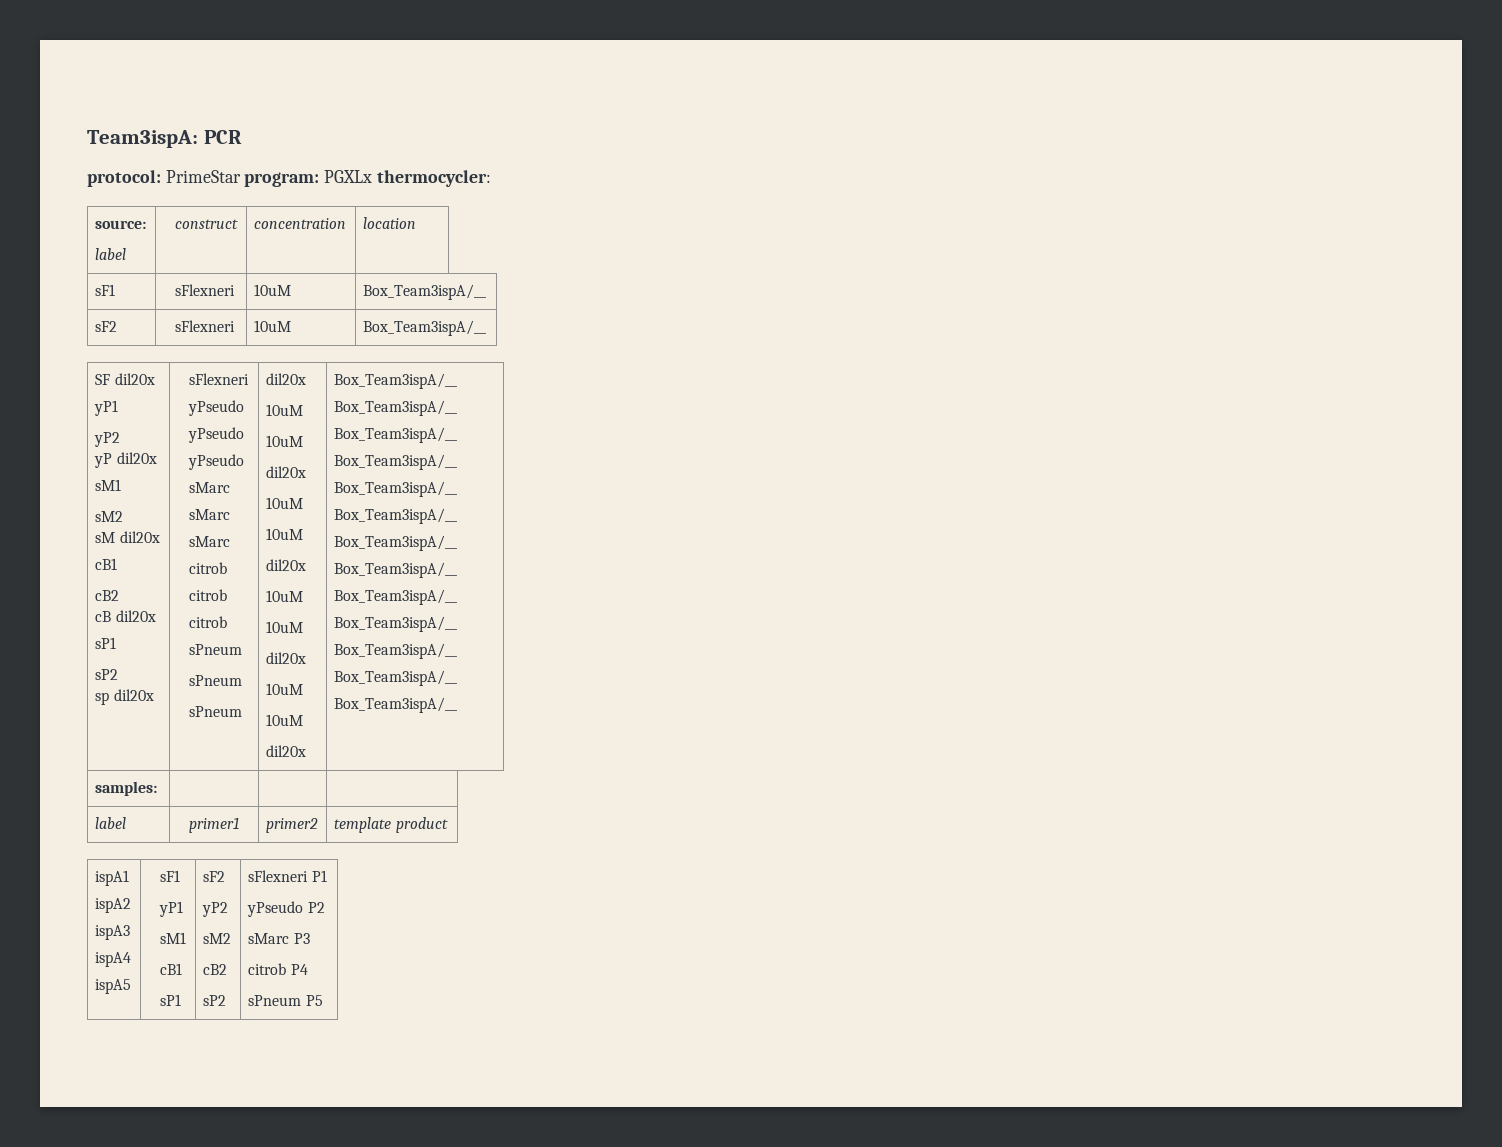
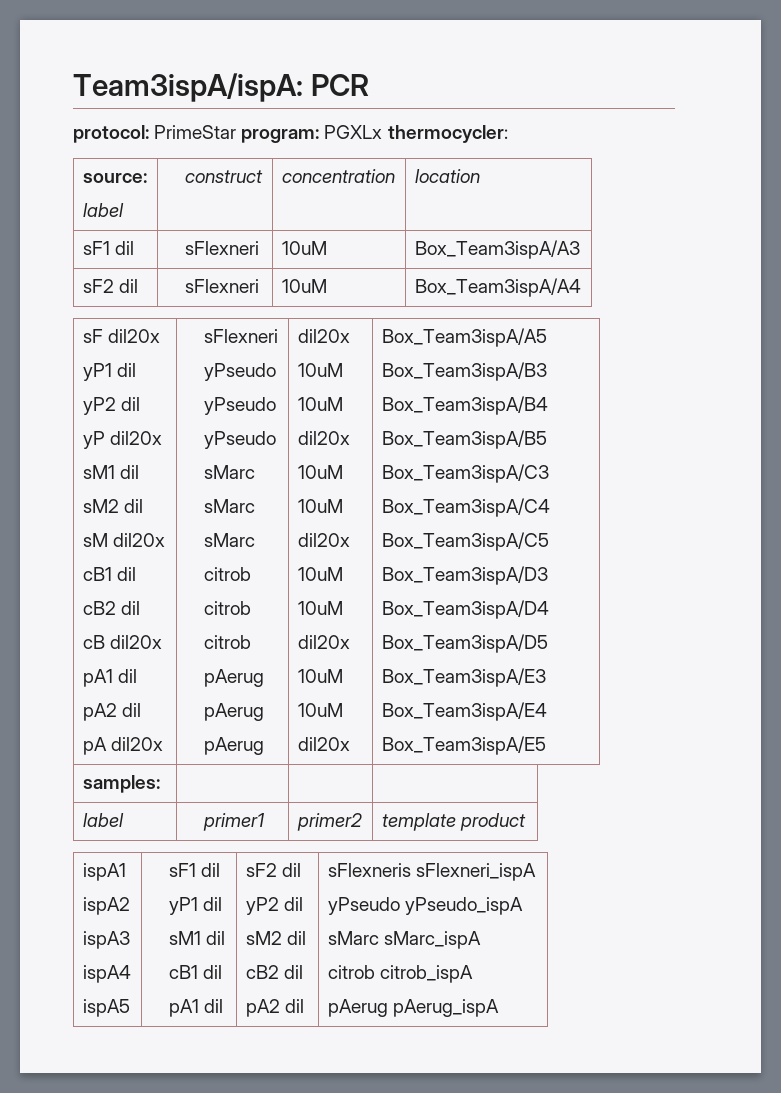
[87,130,198,148] Team3ispA: -> [73,73,303,102] Team3ispA/ispA:
[175,284,236,296] [254,284,292,296] [363,284,487,300] [95,321,118,332] [175,320,236,332] [254,320,292,332] [363,320,487,336] [95,374,111,385] | sFlexneri | 10uM | Box_Team3ispA/__ // sF2 | sFlexneri | 10uM | Box_Team3ispA/__ // SF -> [114,241,134,255] [184,241,259,255] [281,241,327,255] [414,240,580,259] [82,279,138,293] [184,279,259,293] [281,279,327,293] [414,278,581,297] [82,329,103,343] dil | sFlexneri | 10uM | Box_Team3ispA/A3 // sF2 dil | sFlexneri | 10uM | Box_Team3ispA/A4 // sF
[94,432,121,447] // yP2 -> [116,363,136,377] [82,397,140,415] dil // yP2 dil
[95,511,124,522] // sM2 -> [119,465,139,479] [82,499,143,513] dil // sM2 dil
[95,590,120,601] // cB2 -> [116,567,136,581] [82,601,140,615] dil // cB2 dil
[95,637,117,649] [95,669,119,680] [95,692,110,705] sP1 // sP2 // sp -> [82,669,137,687] [82,703,141,721] [82,737,107,755] pA1 dil // pA2 dil // pA
[189,644,243,655] [189,675,243,686] [189,706,243,717] sPneum // sPneum // sPneum -> [203,669,264,687] [203,703,264,721] [203,737,264,755] pAerug // pAerug // pAerug
[334,373,458,389] [334,400,458,416] [334,427,458,443] [334,454,458,470] [334,481,458,497] [334,508,458,524] [334,535,458,551] [334,562,458,578] [334,589,458,605] [334,616,458,632] [334,643,458,659] [334,670,458,686] [334,697,458,713] Box_Team3ispA/__ // Box_Team3ispA/__ // Box_Team3ispA/__ // Box_Team3ispA/__ // Box_Team3ispA/__ // Box_Team3ispA/__ // Box_Team3ispA/__ // Box_Team3ispA/__ // Box_Team3ispA/__ // Box_Team3ispA/__ // Box_Team3ispA/__ // Box_Team3ispA/__ // Box_Team3ispA/__ -> [381,328,547,347] [381,362,547,381] [381,396,548,415] [381,430,547,449] [381,464,549,483] [381,498,550,517] [381,532,549,551] [381,566,548,585] [381,600,549,619] [381,634,548,653] [381,668,546,687] [381,702,547,721] [381,736,546,755] Box_Team3ispA/A5 // Box_Team3ispA/B3 // Box_Team3ispA/B4 // Box_Team3ispA/B5 // Box_Team3ispA/C3 // Box_Team3ispA/C4 // Box_Team3ispA/C5 // Box_Team3ispA/D3 // Box_Team3ispA/D4 // Box_Team3ispA/D5 // Box_Team3ispA/E3 // Box_Team3ispA/E4 // Box_Team3ispA/E5
[159,901,184,917] [160,932,187,944] [160,963,183,975] [160,994,182,1006] [203,871,226,882] [202,902,229,917] [203,933,232,944] [203,964,228,975] [203,995,227,1006] [248,870,327,882] [247,901,325,917] [248,933,310,944] [248,963,308,975] [248,995,323,1006] // yP1 // sM1 // cB1 // sP1 | sF2 // yP2 // sM2 // cB2 // sP2 | sFlexneri P1 // yPseudo P2 // sMarc P3 // citrob P4 // sPneum P5 -> [200,863,220,877] [168,897,222,915] [168,931,225,945] [168,965,222,979] [168,999,223,1017] [245,863,301,877] [245,897,303,915] [245,931,306,945] [245,965,303,979] [245,999,304,1017] [327,863,536,881] [327,897,523,915] [327,931,481,949] [327,965,473,983] [327,999,499,1017] dil // yP1 dil // sM1 dil // cB1 dil // pA1 dil | sF2 dil // yP2 dil // sM2 dil // cB2 dil // pA2 dil | sFlexneris sFlexneri_ispA // yPseudo yPseudo_ispA // sMarc sMarc_ispA // citrob citrob_ispA // pAerug pAerug_ispA

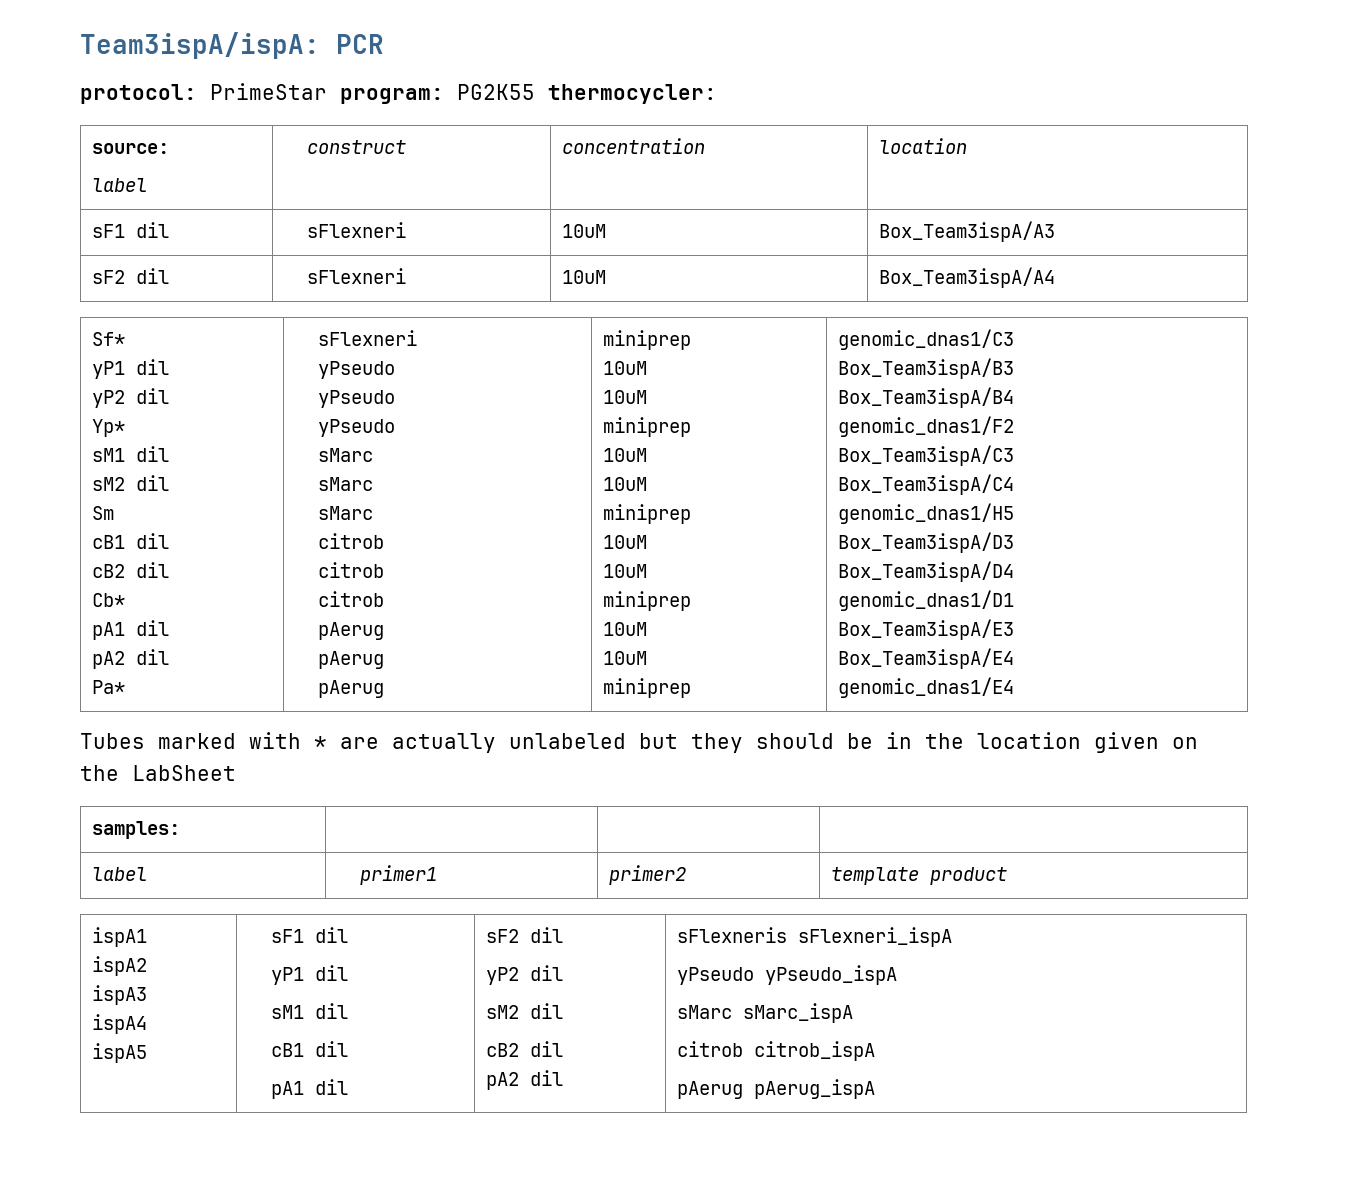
[324,125,383,139] PGXLx -> [457,84,535,100] PG2K55
[82,329,160,343] sF dil20x -> [91,332,125,346] Sf*
[82,431,162,449] yP dil20x -> [91,419,125,437] Yp*
[82,533,165,547] sM dil20x -> [91,506,114,520] Sm
[82,635,162,649] cB dil20x -> [91,593,125,607] Cb*
[82,737,163,755] pA dil20x -> [91,680,125,694] Pa*
[297,329,350,343] [297,363,343,377] [297,397,343,411] [297,431,350,445] [297,465,343,479] [297,499,343,513] [297,533,350,547] [297,567,343,581] [297,601,343,615] [297,635,350,649] [297,669,343,683] [297,703,343,717] [297,737,350,751] [381,328,547,347] dil20x // 10uM // 10uM // dil20x // 10uM // 10uM // dil20x // 10uM // 10uM // dil20x // 10uM // 10uM // dil20x | Box_Team3ispA/A5 -> [602,330,691,350] [602,361,647,375] [602,390,647,404] [602,417,691,437] [602,448,647,462] [602,477,647,491] [602,504,691,524] [602,535,647,549] [602,564,647,578] [602,591,691,611] [602,622,647,636] [602,651,647,665] [602,678,691,698] [837,329,1014,350] miniprep // 10uM // 10uM // miniprep // 10uM // 10uM // miniprep // 10uM // 10uM // miniprep // 10uM // 10uM // miniprep | genomic_dnas1/C3
[381,430,547,449] Box_Team3ispA/B5 -> [837,416,1014,437] genomic_dnas1/F2
[381,532,549,551] Box_Team3ispA/C5 -> [837,503,1014,524] genomic_dnas1/H5
[381,634,548,653] Box_Team3ispA/D5 -> [837,590,1014,611] genomic_dnas1/D1
[381,736,546,755] Box_Team3ispA/E5 -> [837,677,1014,698] [80,732,1198,753] [80,765,236,781] genomic_dnas1/E4 // Tubes marked with * are actually unlabeled but they should be in the location given on the LabSheet

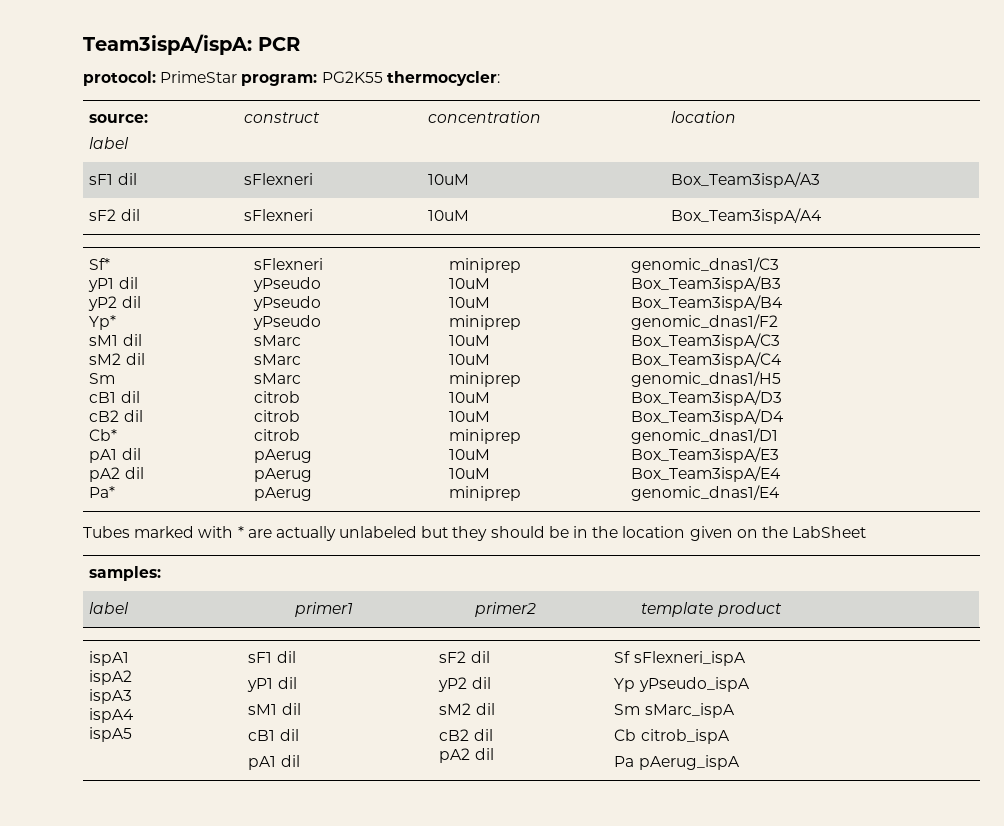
[676,927,787,943] sFlexneris -> [614,651,631,663] Sf
[676,967,754,985] yPseudo -> [614,678,636,692] Yp
[676,1005,732,1019] sMarc -> [614,704,641,715] Sm
[676,1041,743,1057] citrob -> [614,729,637,741] Cb
[676,1081,743,1099] pAerug -> [614,756,635,767] Pa

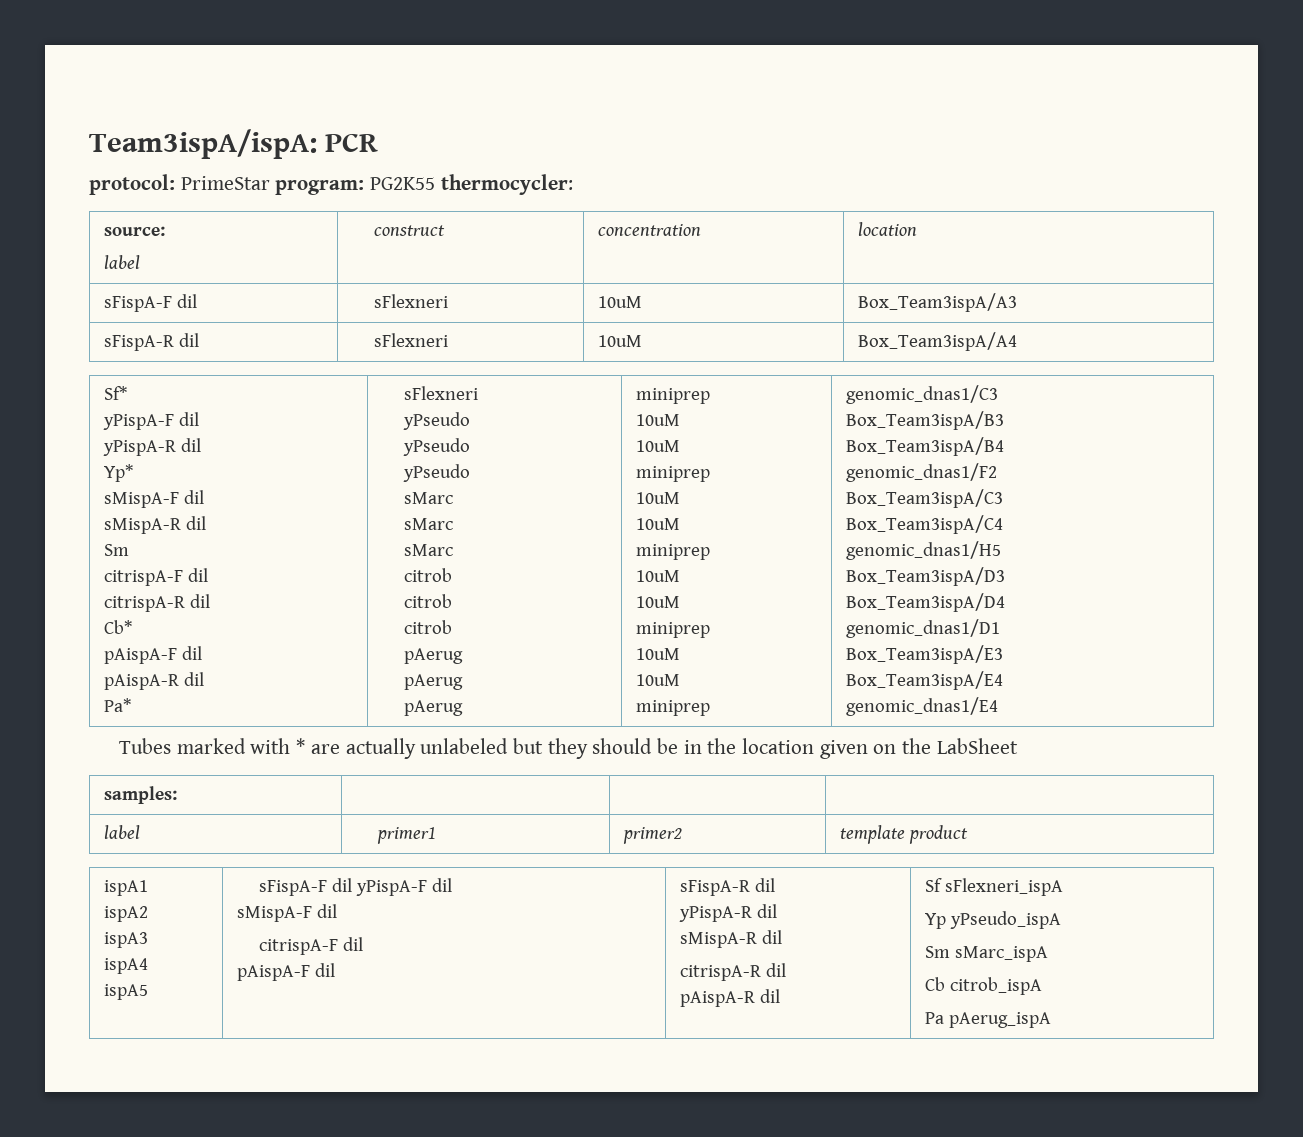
[89,174,114,185] sF1 -> [104,296,173,312] sFispA-F
[89,209,117,221] sF2 -> [104,335,175,351] sFispA-R
[88,277,138,292] [88,296,118,311] yP1 dil // yP2 -> [103,412,200,430] [103,440,177,456] yPispA-F dil // yPispA-R
[89,334,142,346] [89,353,122,365] sM1 dil // sM2 -> [104,490,205,508] [104,518,182,534] sMispA-F dil // sMispA-R
[89,391,140,403] [89,410,120,422] cB1 dil // cB2 -> [104,568,209,586] [104,596,186,612] citrispA-F dil // citrispA-R
[89,448,141,463] [89,467,121,482] pA1 dil // pA2 -> [104,646,203,664] [104,674,180,690] pAispA-F dil // pAispA-R
[248,651,296,663] [247,677,297,692] [248,703,301,715] [248,729,299,741] [248,755,300,770] [439,651,490,663] [438,677,491,692] [439,703,495,715] [439,729,493,741] [439,748,471,763] sF1 dil // yP1 dil // sM1 dil // cB1 dil // pA1 dil | sF2 dil // yP2 dil // sM2 dil // cB2 dil // pA2 -> [258,878,452,896] [237,904,338,922] [258,937,363,955] [237,963,336,981] [680,878,776,896] [679,904,778,922] [680,930,783,948] [680,963,787,981] [680,991,756,1007] sFispA-F dil yPispA-F dil // sMispA-F dil // citrispA-F dil // pAispA-F dil | sFispA-R dil // yPispA-R dil // sMispA-R dil // citrispA-R dil // pAispA-R

